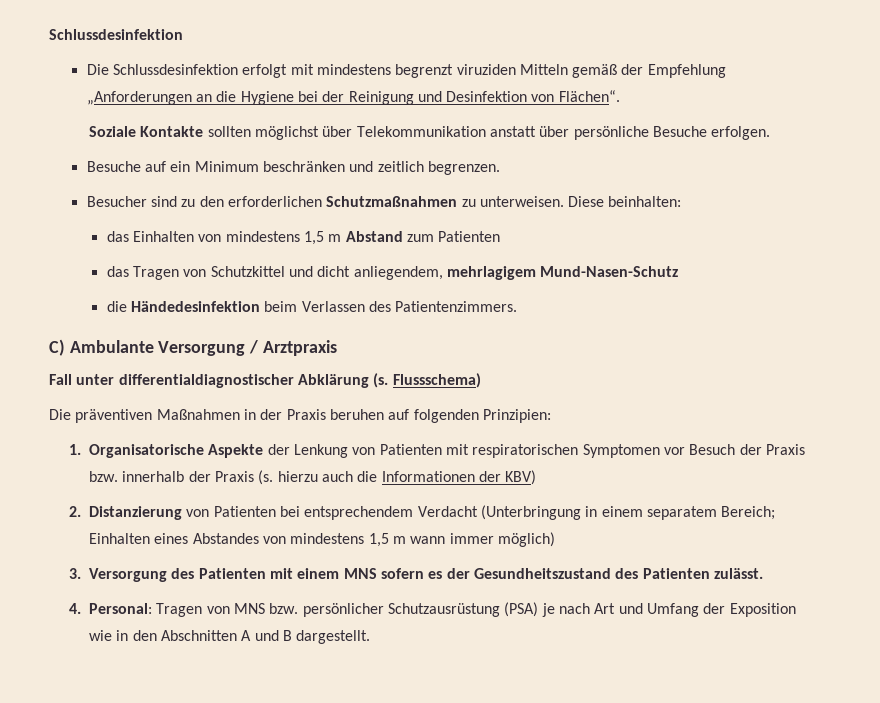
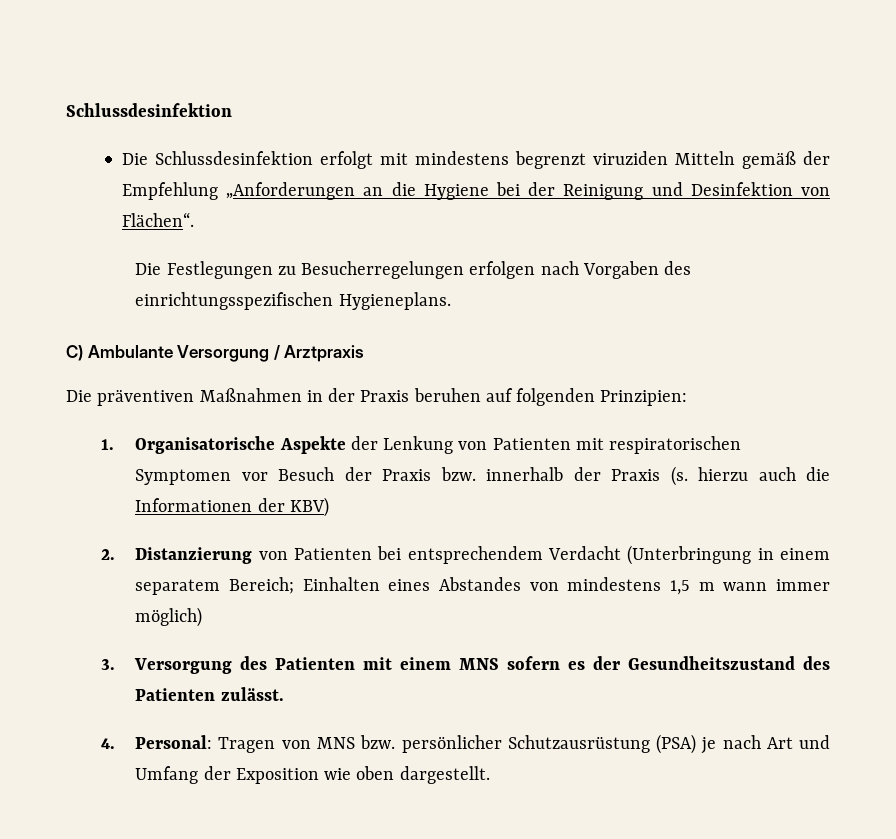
[89,126,771,140] [86,161,500,175] [86,196,682,207] [106,231,501,245] [106,266,679,280] [106,301,518,312] Soziale Kontakte sollten möglichst über Telekommunikation anstatt über persönliche Besuche erfolgen. // Besuche auf ein Minimum beschränken und zeitlich begrenzen. // Besucher sind zu den erforderlichen Schutzmaßnahmen zu unterweisen. Diese beinhalten: // das Einhalten von mindestens 1,5 m Abstand zum Patienten // das Tragen von Schutzkittel und dicht anliegendem, mehrlagigem Mund-Nasen-Schutz // die Händedesinfektion beim Verlassen des Patientenzimmers. -> [135,261,692,279] [135,292,451,310] Die Festlegungen zu Besucherregelungen erfolgen nach Vorgaben des einrichtungsspezifischen Hygieneplans.
[49,373,481,388] // Fall unter differentialdiagnostischer Abklärung (s. Flussschema) -> (365, 353) none
[116,630,292,641] in den Abschnitten A und B -> [356,766,395,780] oben

